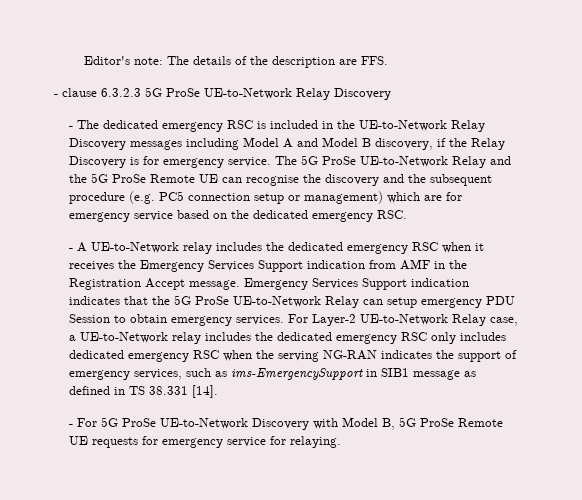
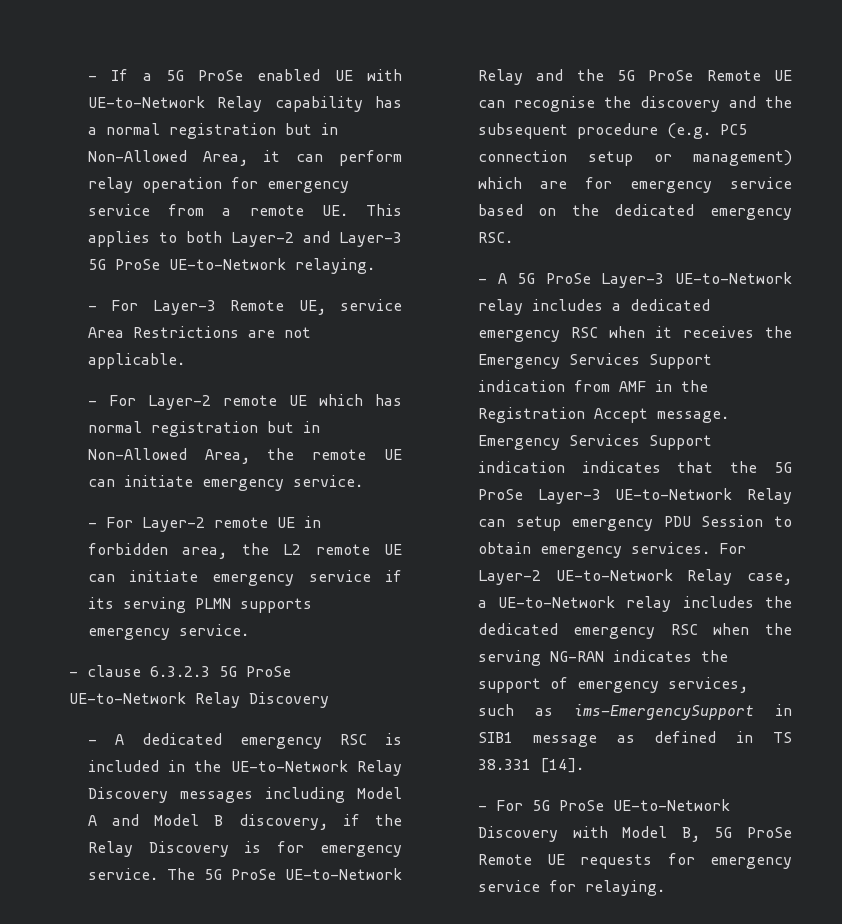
[84,56,389,68] Editor's note: The details of the description are FFS. -> [87,69,402,81] [87,96,402,112] [87,123,338,139] [87,150,402,166] [87,177,349,193] [87,204,402,216] [87,231,402,247] [87,258,375,274] [87,299,402,315] [87,326,311,338] [87,353,185,369] [87,394,402,410] [87,421,320,437] [87,448,402,464] [87,475,363,491] [87,516,321,532] [87,543,403,559] [87,570,402,586] [87,597,312,613] [87,624,249,640] - If a 5G ProSe enabled UE with UE-to-Network Relay capability has a normal registration but in Non-Allowed Area, it can perform relay operation for emergency service from a remote UE. This applies to both Layer-2 and Layer-3 5G ProSe UE-to-Network relaying. // - For Layer-3 Remote UE, service Area Restrictions are not applicable. // - For Layer-2 remote UE which has normal registration but in Non-Allowed Area, the remote UE can initiate emergency service. // - For Layer-2 remote UE in forbidden area, the L2 remote UE can initiate emergency service if its serving PLMN supports emergency service.
[77,120,100,129] The -> [114,734,124,745] A
[91,242,285,254] UE-to-Network relay includes the -> [517,272,792,288] [477,299,621,315] 5G ProSe Layer-3 UE-to-Network relay includes a
(230, 300) none -> [537,489,601,504] Layer-3
[431,332,507,344] [69,350,220,362] only includes dedicated emergency RSC -> (698, 629) none

